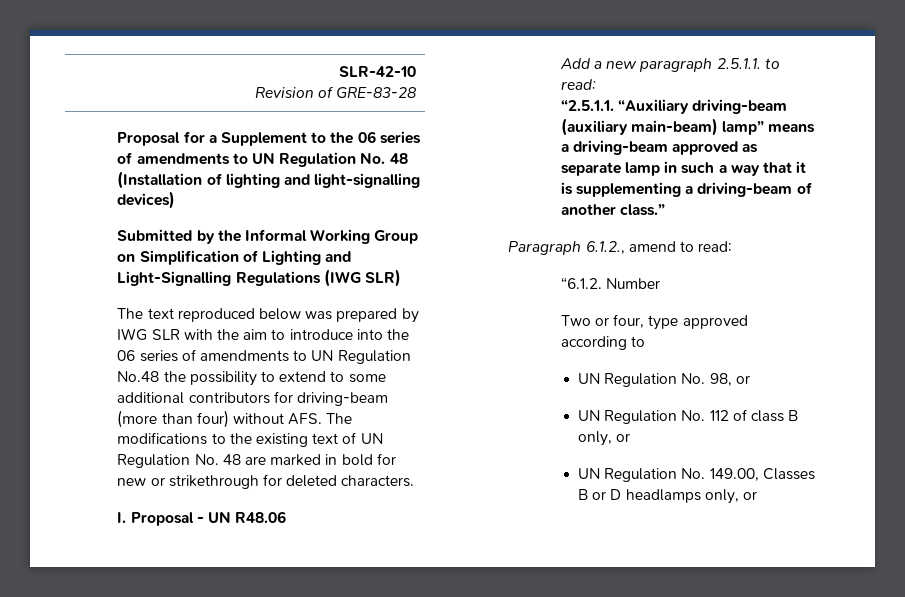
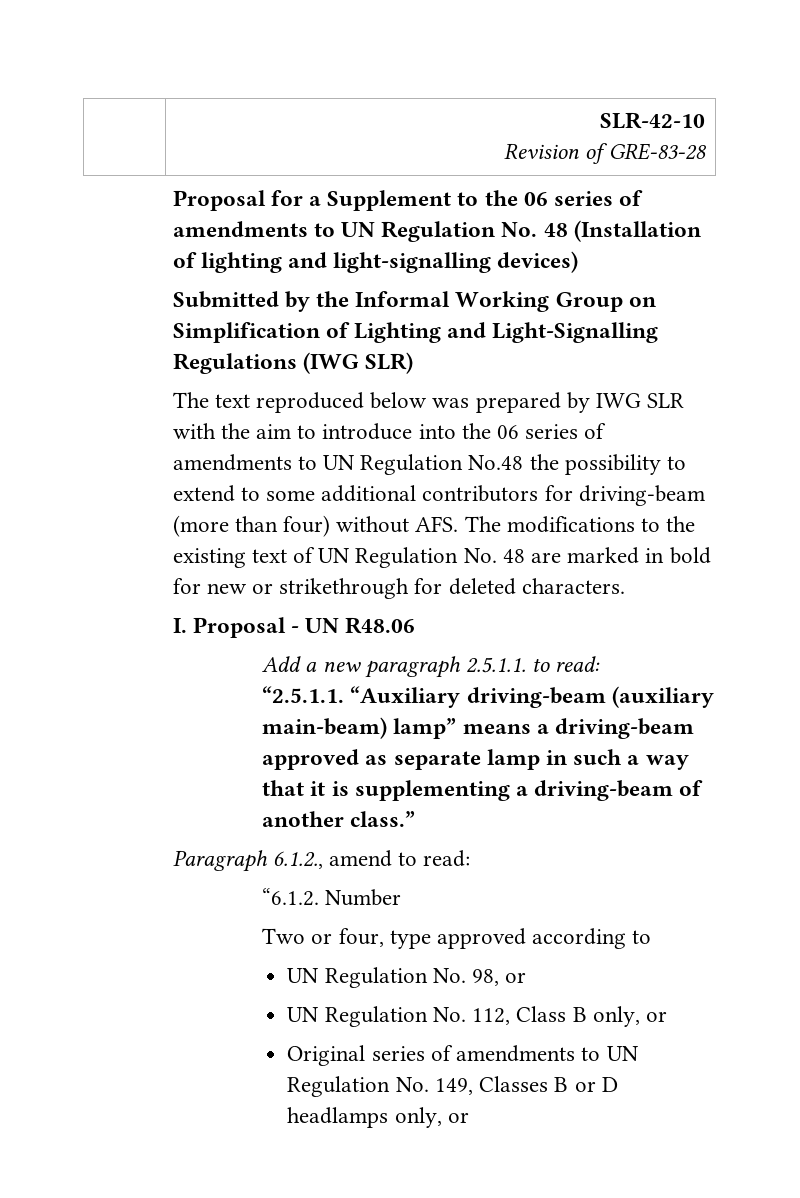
[709,409,784,422] 112 of class -> [472,1006,567,1025] 112, Class
[577,468,759,482] UN Regulation No. 149.00, -> [287,1045,639,1066] [287,1076,473,1097] Original series of amendments to UN Regulation No. 149,

